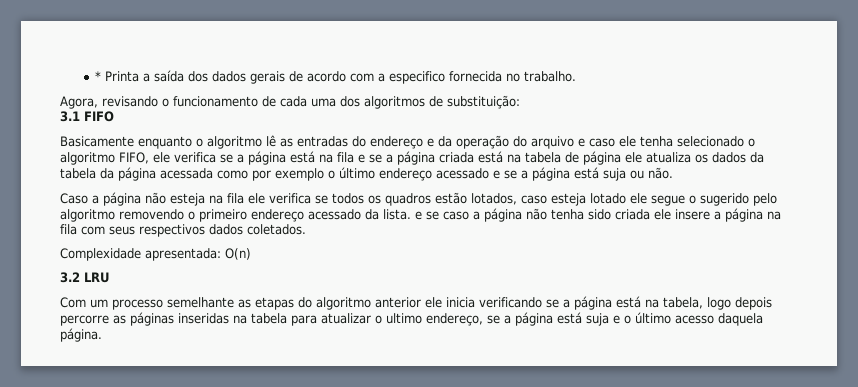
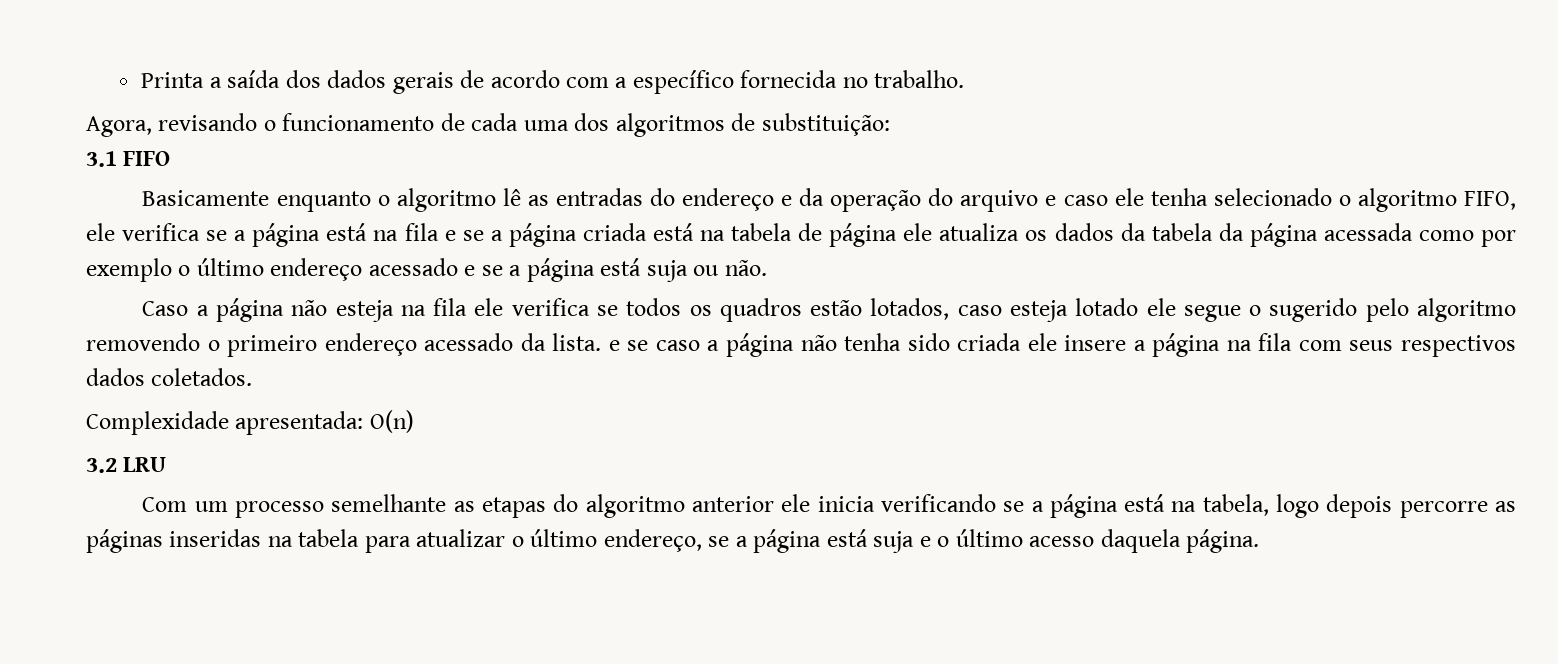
[95,71,102,81] * -> (141, 80) none
[389,71,446,84] especifico -> [632,70,734,94] específico
[386,313,422,324] ultimo -> [530,529,598,547] último

